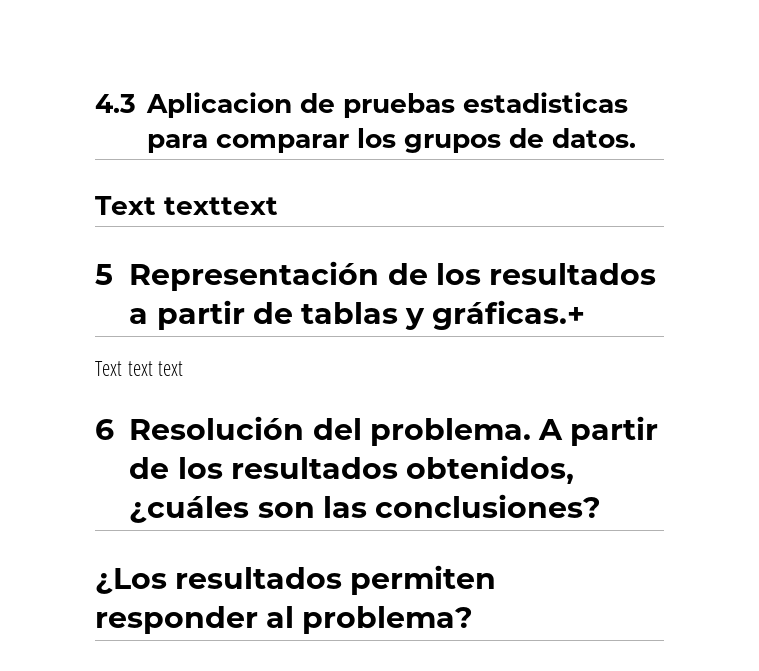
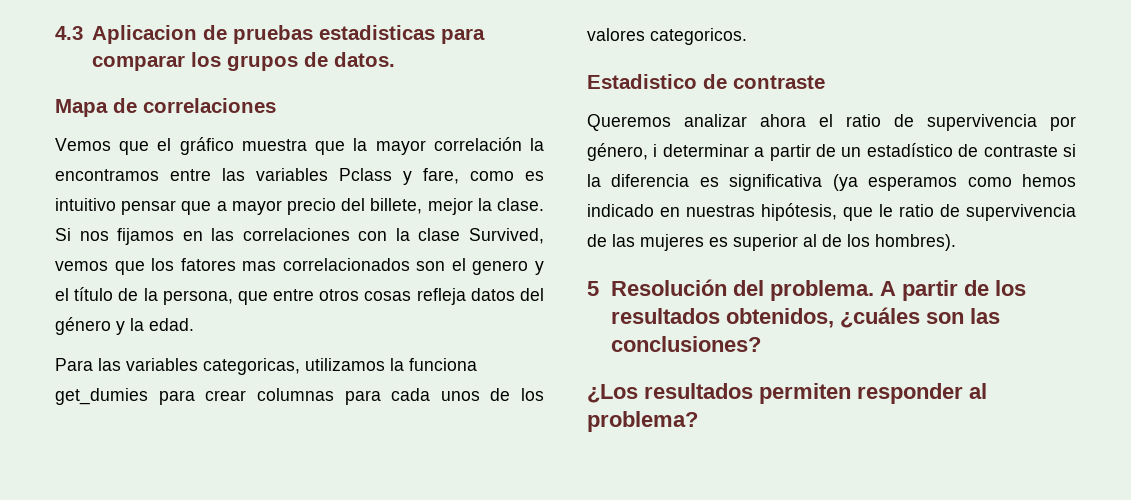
[95,196,278,215] [95,261,656,291] [129,300,585,330] [95,361,184,376] [95,419,114,440] Text texttext // 5 Representación de los resultados a partir de tablas y gráficas.+ // Text text text // 6 -> [55,98,276,117] [55,137,544,155] [55,168,544,185] [55,198,544,215] [55,228,544,245] [55,258,544,275] [55,287,544,305] [55,317,194,335] [55,358,477,375] [55,388,544,405] [587,28,747,45] [587,74,825,89] [587,114,1076,131] [587,143,1076,161] [587,174,1076,191] [587,203,1076,221] [587,234,956,251] [587,281,599,296] Mapa de correlaciones // Vemos que el gráfico muestra que la mayor correlación la encontramos entre las variables Pclass y fare, como es intuitivo pensar que a mayor precio del billete, mejor la clase. Si nos fijamos en las correlaciones con la clase Survived, vemos que los fatores mas correlacionados son el genero y el título de la persona, que entre otros cosas refleja datos del género y la edad. // Para las variables categoricas, utilizamos la funciona get_dumies para crear columnas para cada unos de los valores categoricos. // Estadistico de contraste // Queremos analizar ahora el ratio de supervivencia por género, i determinar a partir de un estadístico de contraste si la diferencia es significativa (ya esperamos como hemos indicado en nuestras hipótesis, que le ratio de supervivencia de las mujeres es superior al de los hombres). // 5

